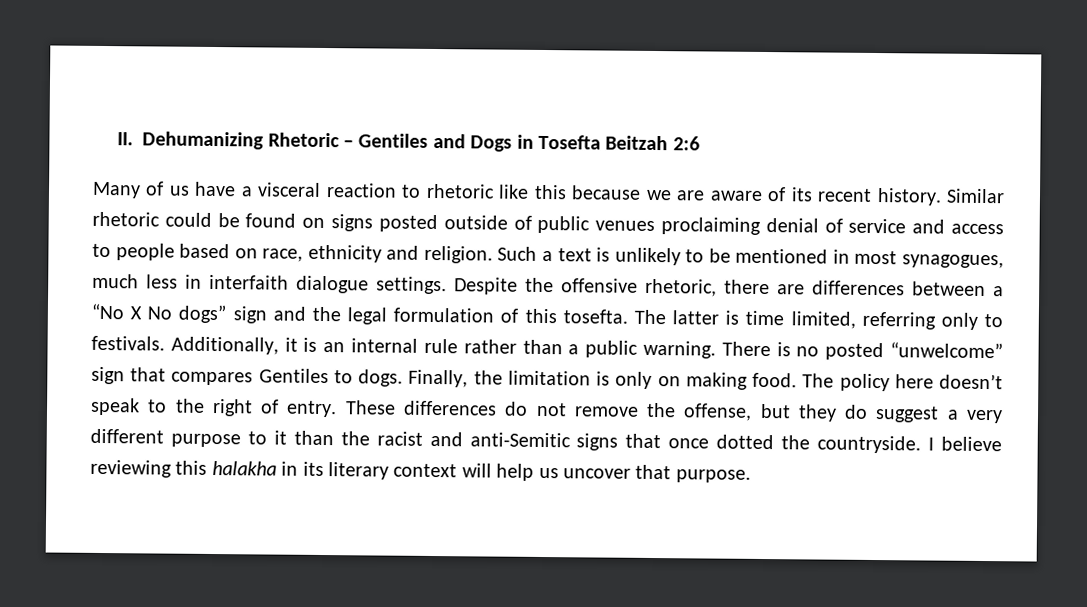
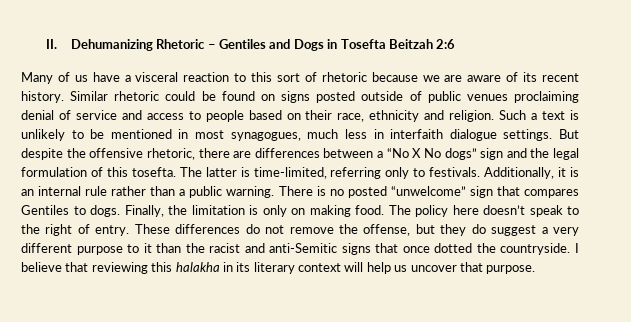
[425,183,567,200] rhetoric like this -> [251,72,367,82] this sort of rhetoric
(258, 253) none -> [305,110,333,120] their
[454,277,518,295] Despite -> [559,129,580,139] [21,148,63,160] But despite
[745,310,856,329] time limited, -> [253,167,327,179] time-limited,
(1002, 444) none -> [65,262,89,272] that

